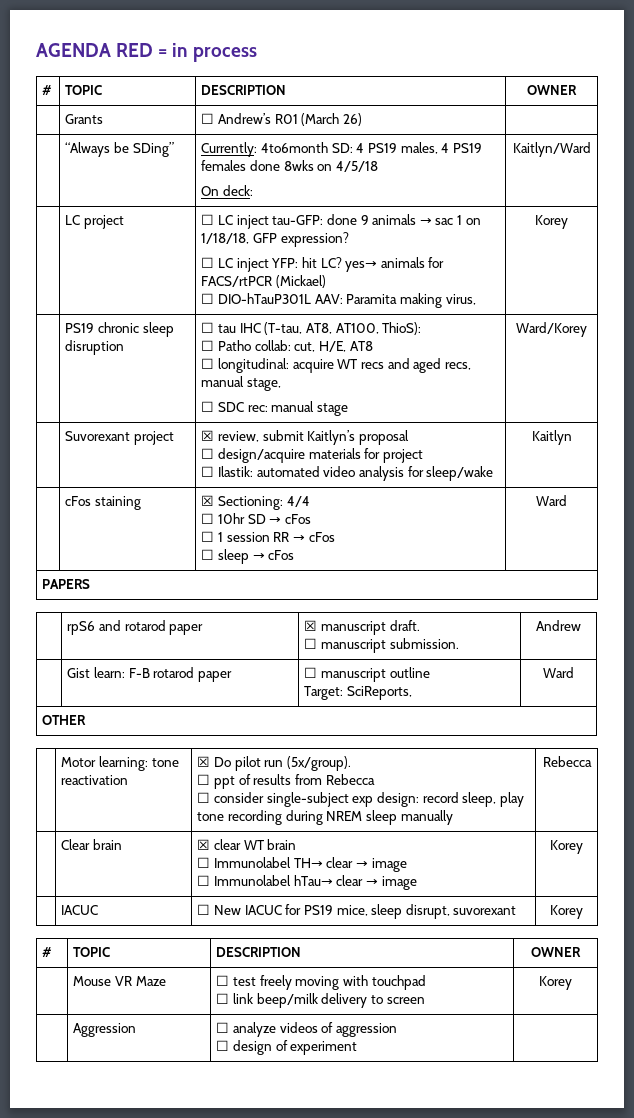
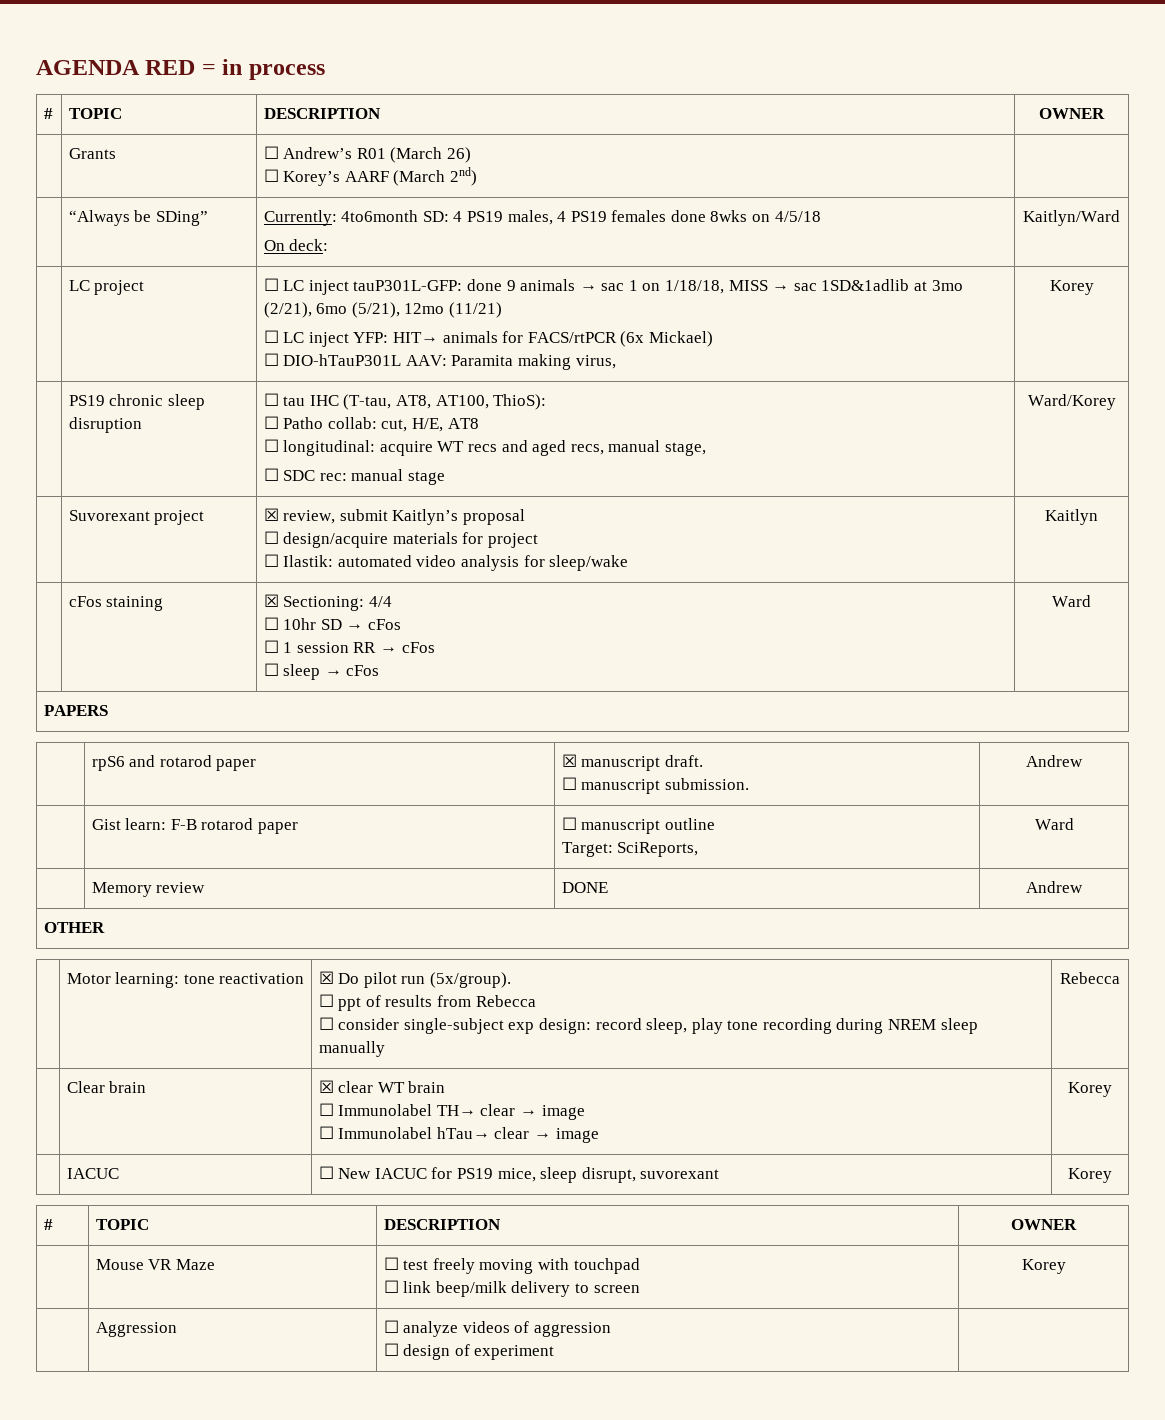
(362, 119) none -> [263,167,477,186] // ☐ Korey’s AARF (March 2nd)
[272,215,324,225] tau-GFP: -> [353,280,463,291] tauP301L-GFP:
[252,232,349,247] GFP expression? -> [728,279,963,291] [263,302,502,318] MISS → sac 1SD&1adlib at 3mo (2/21), 6mo (5/21), 12mo (11/21)
[301,257,378,272] hit LC? yes→ -> [392,332,438,343] HIT→
[275,275,326,288] (Mickael) -> [620,331,713,347] (6x Mickael)
(574, 672) none -> [91,882,206,897] [561,882,608,893] [1026,881,1083,893] // | Memory review | DONE | Andrew

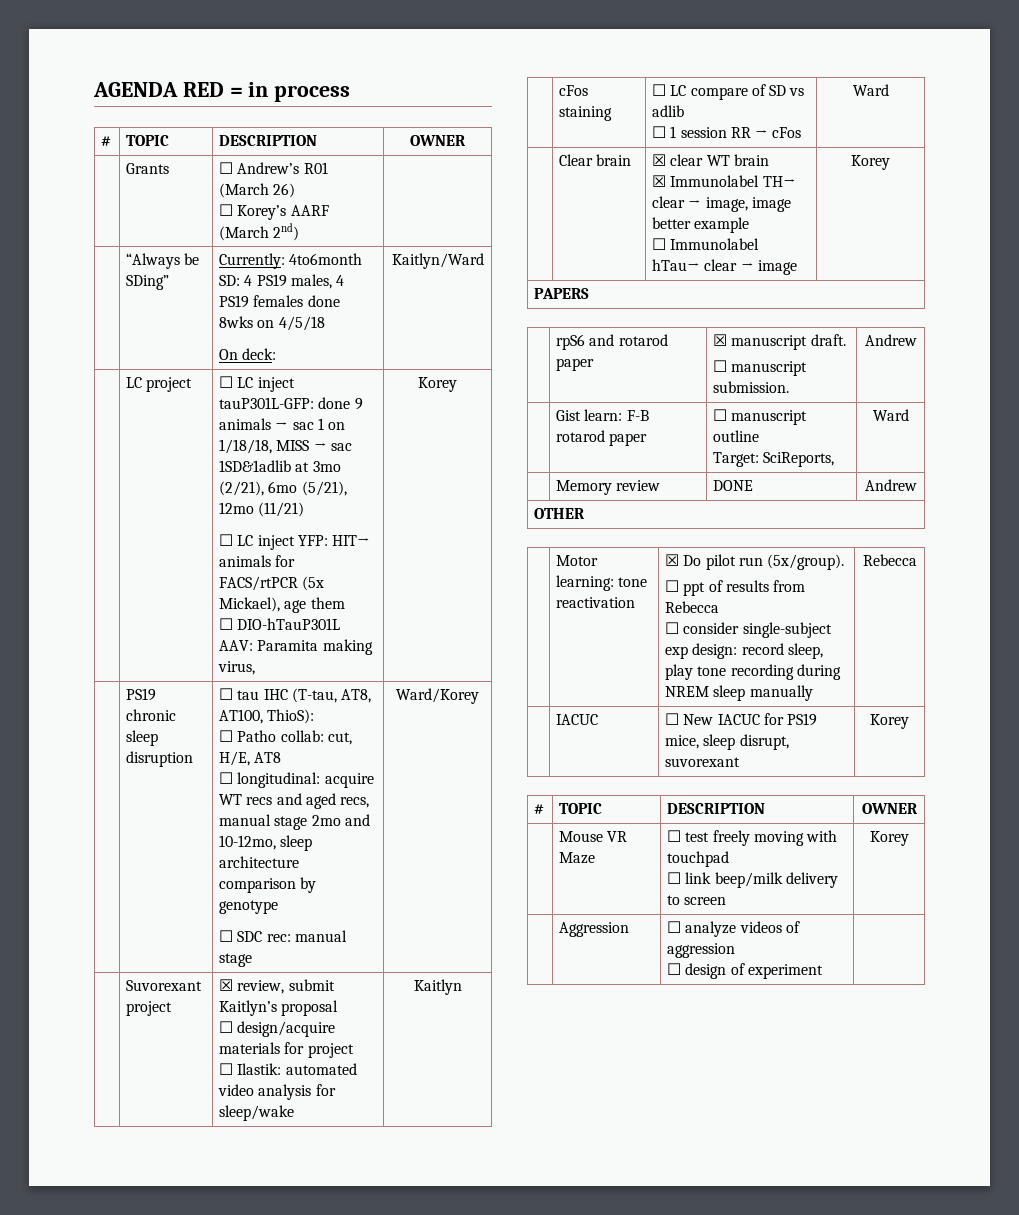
[620,331,713,347] (6x Mickael) -> [302,576,325,591] [219,597,345,613] (5x Mickael), age them
[664,442,706,456] stage, -> [274,814,370,830] [219,835,313,851] [219,856,300,868] [219,877,317,893] [219,900,279,914] stage 2mo and 10-12mo, sleep architecture comparison by genotype
[263,594,392,611] [263,617,401,630] ☒ Sectioning: 4/4 // ☐ 10hr SD → cFos -> [652,84,805,100] [652,105,685,117] ☐ LC compare of SD vs adlib
[263,663,380,680] [1052,595,1091,607] // ☐ sleep → cFos | Ward -> [852,84,889,96] [559,154,632,166] [652,154,769,166] [652,175,796,187] [652,196,791,212] [652,217,750,233] [652,238,760,250] [652,259,797,275] [851,155,890,170] | Ward // | Clear brain | ☒ clear WT brain // ☒ Immunolabel TH→ clear → image, image better example // ☐ Immunolabel hTau→ clear → image | Korey
[66,1081,147,1093] [318,1080,446,1093] [318,1103,585,1120] [318,1126,599,1143] [1068,1082,1112,1097] // | Clear brain | ☒ clear WT brain // ☐ Immunolabel TH→ clear → image // ☐ Immunolabel hTau→ clear → image | Korey -> (917, 560) none

